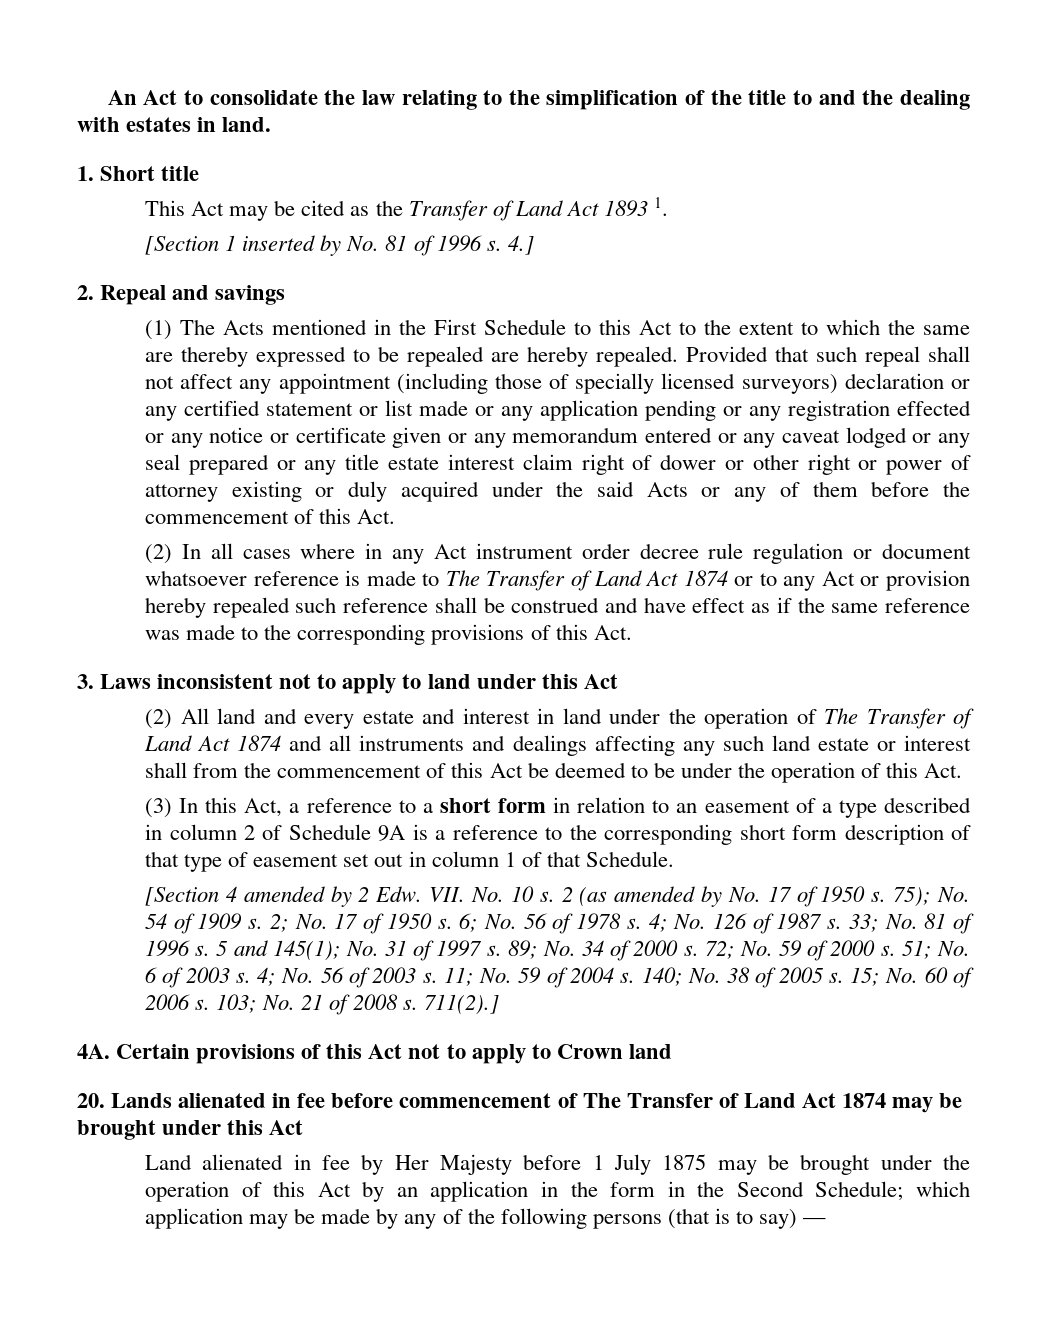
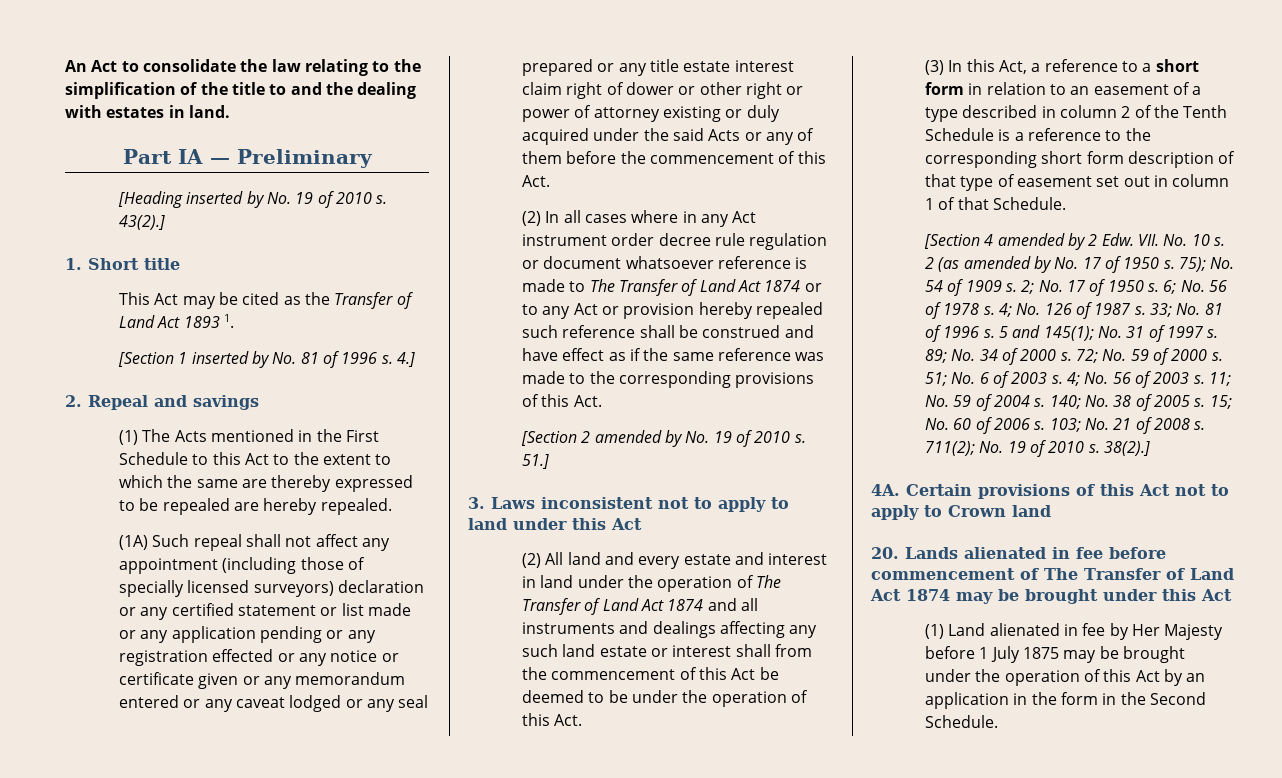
(272, 124) none -> [122,149,373,168] [118,191,388,208] [119,215,166,230] // Part IA — Preliminary // [Heading inserted by No. 19 of 2010 s. 43(2).]
[686,346,858,362] Provided that such -> [119,534,190,550] // (1A) Such
(632, 632) none -> [521,430,806,447] [522,454,550,469] // [Section 2 amended by No. 19 of 2010 s. 51.]
[288,824,406,841] Schedule 9A -> [1154,105,1228,118] [925,128,995,141] the Tenth Schedule
[423,994,499,1015] 711(2).] -> [925,440,1151,457] 711(2); No. 19 of 2010 s. 38(2).]
(304, 1127) none -> [925,624,945,639] (1)
[815,1181,971,1201] [145,1208,827,1229] Schedule; which application may be made by any of the following persons (that is to say) — -> [925,715,999,728] Schedule.

